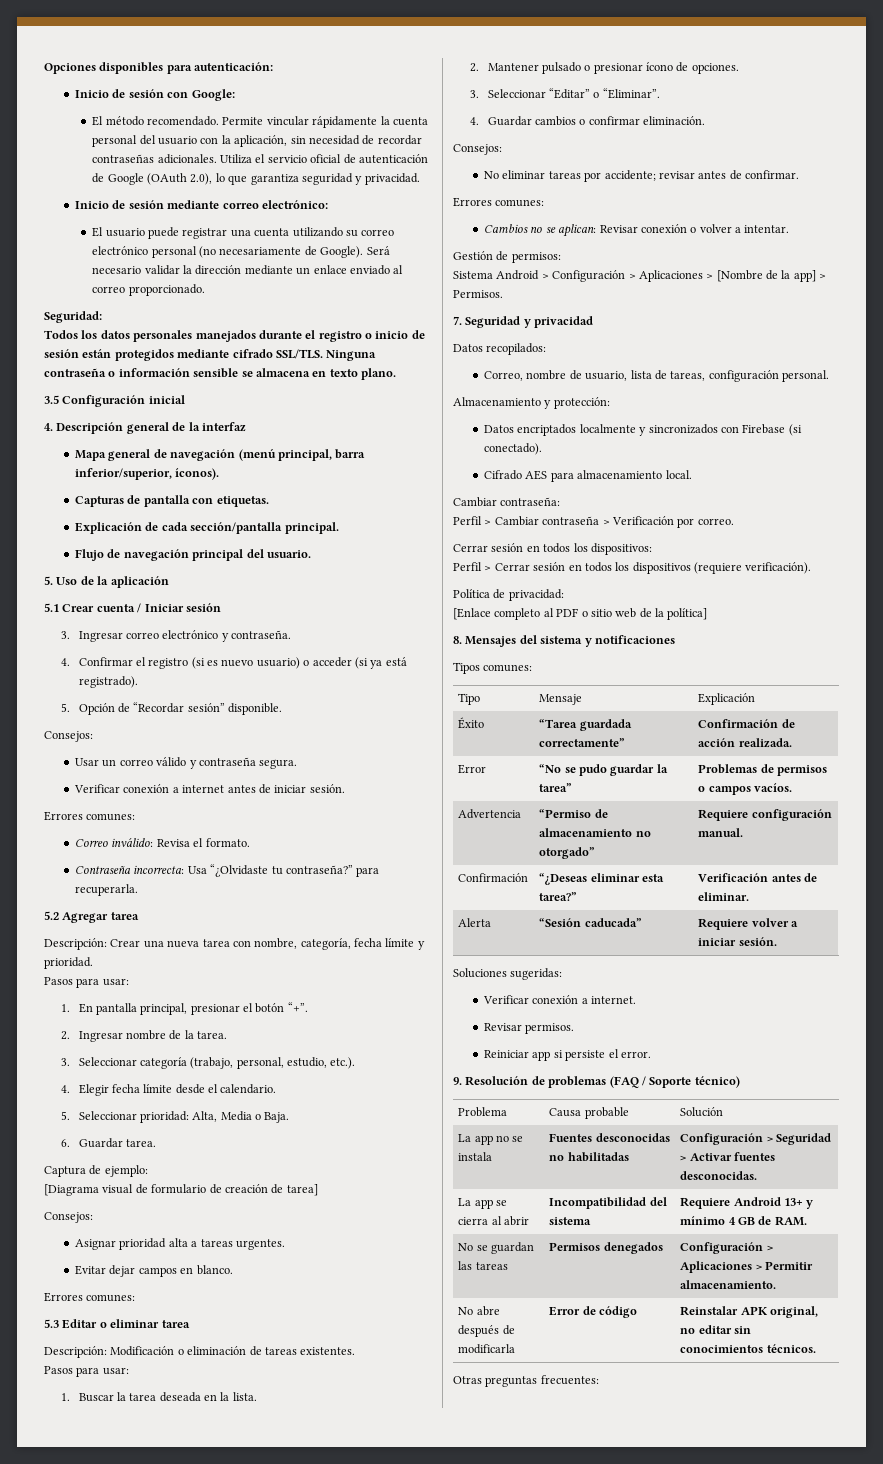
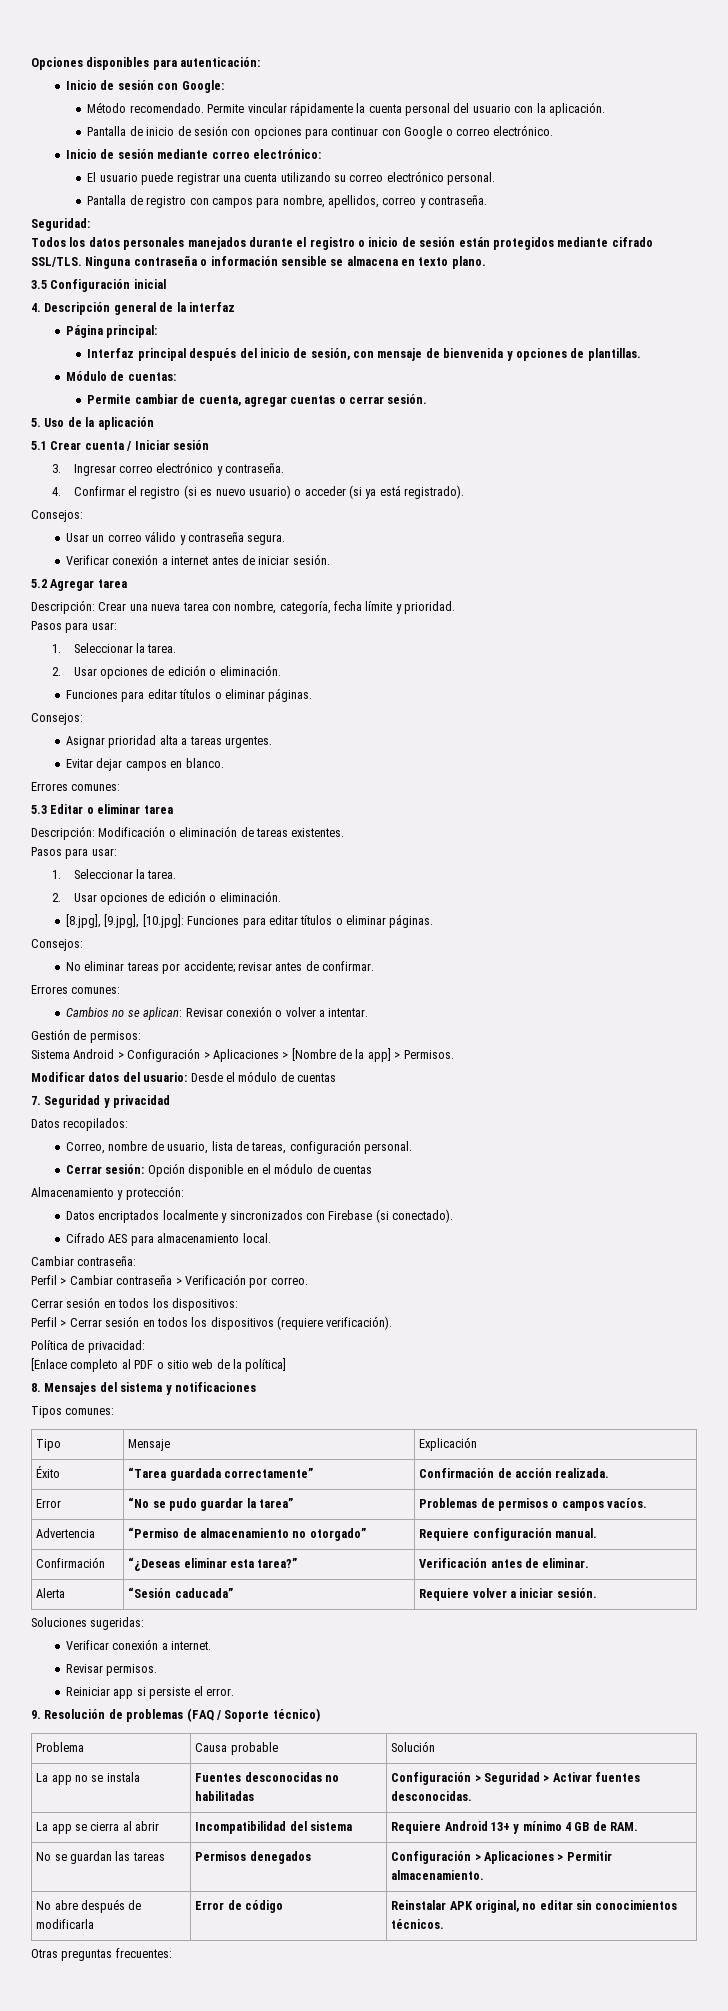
[92,116,144,126] El método -> [87,102,127,113] Método
[234,135,422,147] [92,154,428,164] [92,173,420,185] aplicación, sin necesidad de recordar contraseñas adicionales. Utiliza el servicio oficial de autenticación de Google (OAuth 2.0), lo que garantiza seguridad y privacidad. -> [548,102,605,116] [87,125,554,139] aplicación. // Pantalla de inicio de sesión con opciones para continuar con Google o correo electrónico.
[151,246,390,258] [92,265,404,275] [92,284,205,296] personal (no necesariamente de Google). Será necesario validar la dirección mediante un enlace enviado al correo proporcionado. -> [447,172,496,185] [87,195,488,208] personal. // Pantalla de registro con campos para nombre, apellidos, correo y contraseña.
[75,449,366,461] [75,468,220,480] [75,495,269,507] [75,522,339,534] [75,549,311,561] Mapa general de navegación (menú principal, barra inferior/superior, íconos). // Capturas de pantalla con etiquetas. // Explicación de cada sección/pantalla principal. // Flujo de navegación principal del usuario. -> [66,325,158,338] [87,348,641,361] [66,371,176,381] [87,394,428,407] Página principal: // Interfaz principal después del inicio de sesión, con mensaje de bienvenida y opciones de plantillas. // Módulo de cuentas: // Permite cambiar de cuenta, agregar cuentas o cerrar sesión.
[61,702,283,715] // 5. Opción de “Recordar sesión” disponible. -> (465, 492) none
[44,811,136,821] [75,838,250,847] [75,864,380,877] [75,884,139,896] // Errores comunes: // Correo inválido: Revisa el formato. // Contraseña incorrecta: Usa “¿Olvidaste tu contraseña?” para recuperarla. -> (330, 559) none
[78,1002,308,1015] [61,1030,228,1042] [61,1057,356,1069] [61,1084,277,1096] [61,1111,290,1123] [61,1138,156,1148] [44,1165,148,1177] [44,1184,318,1196] En pantalla principal, presionar el botón “+”. // 2. Ingresar nombre de la tarea. // 3. Seleccionar categoría (trabajo, personal, estudio, etc.). // 4. Elegir fecha límite desde el calendario. // 5. Seleccionar prioridad: Alta, Media o Baja. // 6. Guardar tarea. // Captura de ejemplo: // [Diagrama visual de formulario de creación de tarea] -> [73,643,177,653] [52,665,281,679] [66,688,313,702] Seleccionar la tarea. // 2. Usar opciones de edición o eliminación. // Funciones para editar títulos o eliminar páginas.
[78,1392,257,1402] [470,62,739,74] [470,88,660,99] [470,116,706,126] Buscar la tarea deseada en la lista. // 2. Mantener pulsado o presionar ícono de opciones. // 3. Seleccionar “Editar” o “Eliminar”. // 4. Guardar cambios o confirmar eliminación. -> [73,869,177,879] [52,891,281,905] [66,914,434,928] Seleccionar la tarea. // 2. Usar opciones de edición o eliminación. // [8.jpg], [9.jpg], [10.jpg]: Funciones para editar títulos o eliminar páginas.
(503, 294) none -> [31,1071,336,1082] // Modificar datos del usuario: Desde el módulo de cuentas
(830, 376) none -> [66,1163,373,1177] // Cerrar sesión: Opción disponible en el módulo de cuentas

